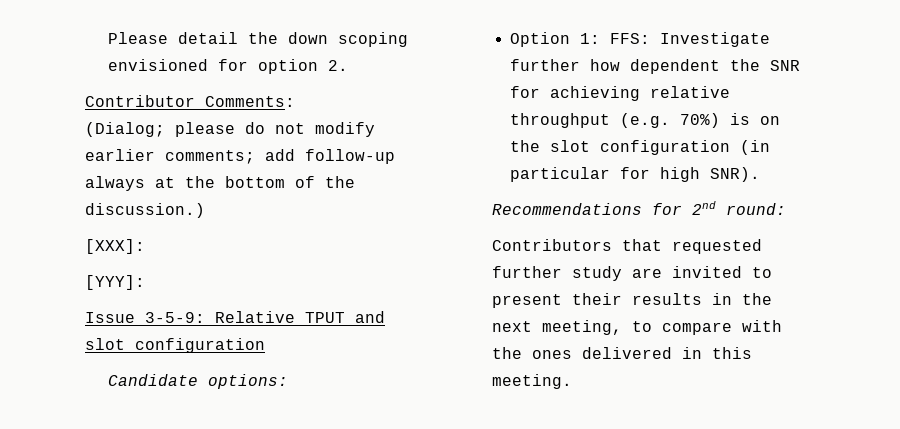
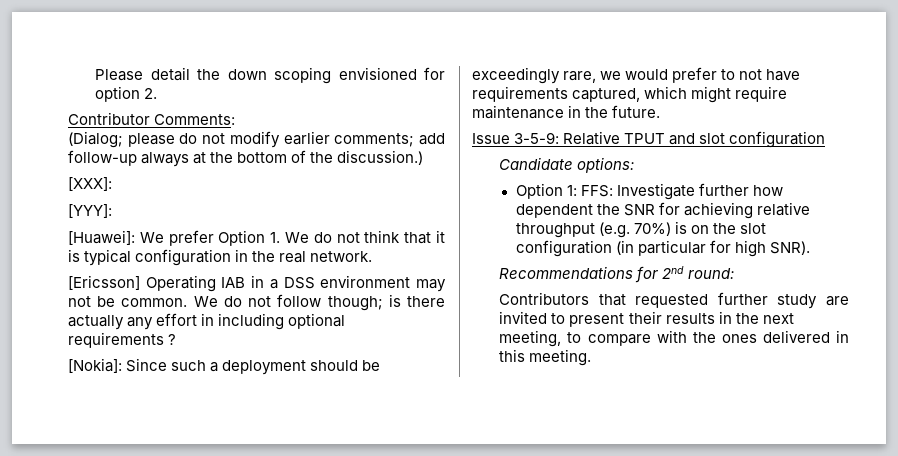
(145, 282) none -> [68,230,446,246] [68,249,373,266] [68,275,447,292] [68,294,446,311] [68,313,346,330] [68,332,177,348] [68,358,381,375] [472,67,801,84] [472,86,788,103] [472,105,661,119] // [Huawei]: We prefer Option 1. We do not think that it is typical configuration in the real network. // [Ericsson] Operating IAB in a DSS environment may not be common. We do not follow though; is there actually any effort in including optional requirements ? // [Nokia]: Since such a deployment should be exceedingly rare, we would prefer to not have requirements captured, which might require maintenance in the future.

